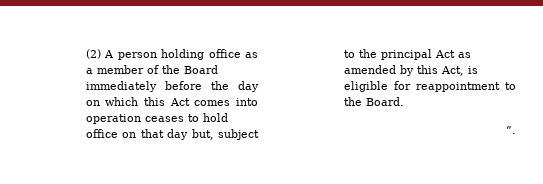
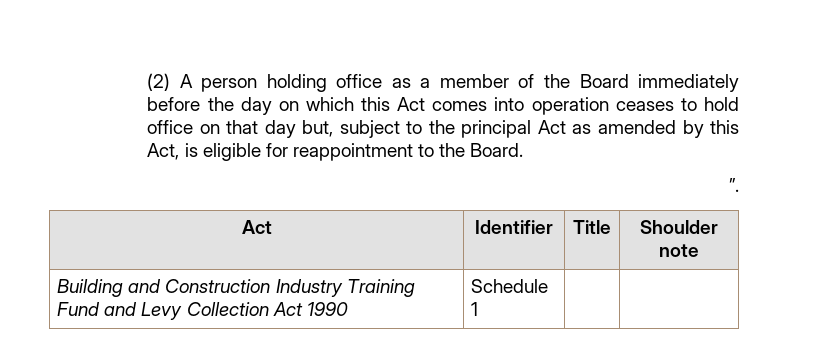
(516, 130) none -> [241,220,272,234] [475,220,553,234] [573,220,611,234] [640,220,718,234] [659,244,699,257] [57,279,415,297] [57,302,348,320] [471,279,549,293] [471,302,479,316] // Act | Identifier | Title | Shoulder note // Building and Construction Industry Training Fund and Levy Collection Act 1990 | Schedule 1 | |

